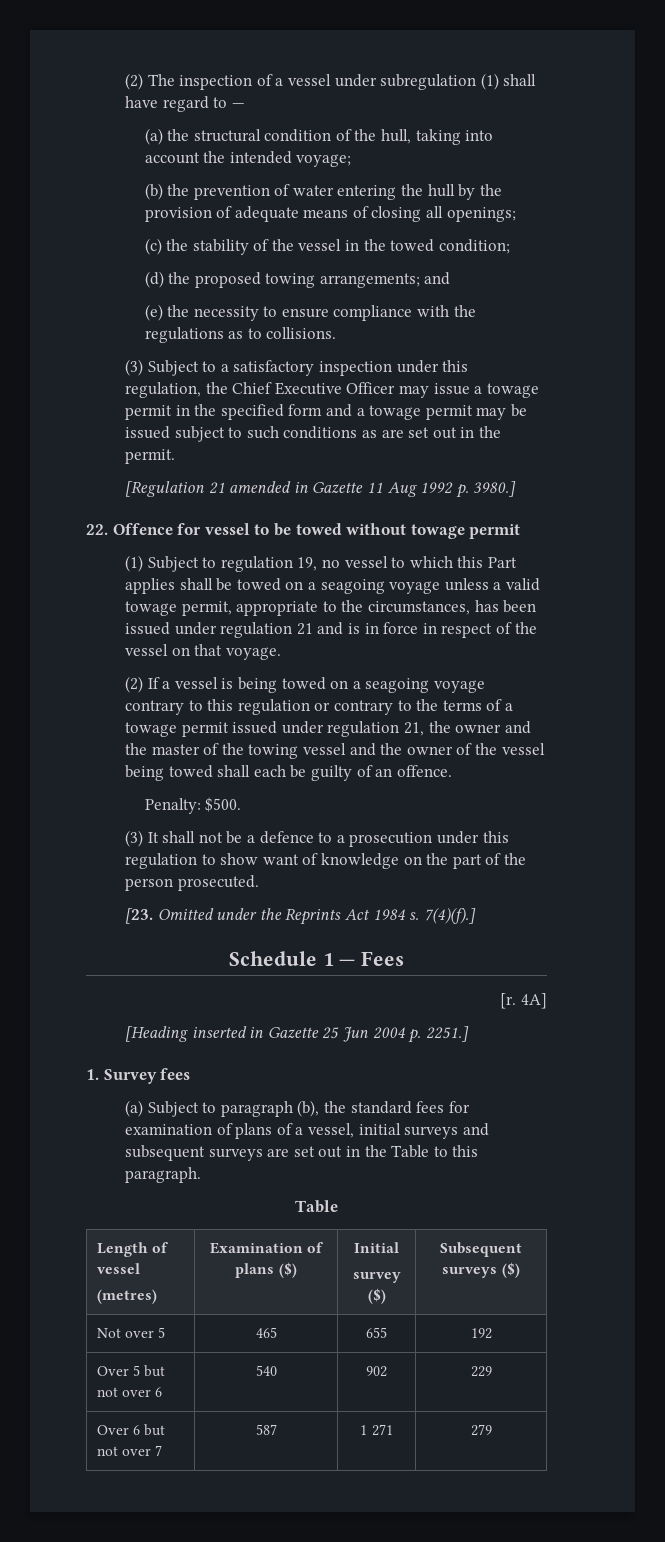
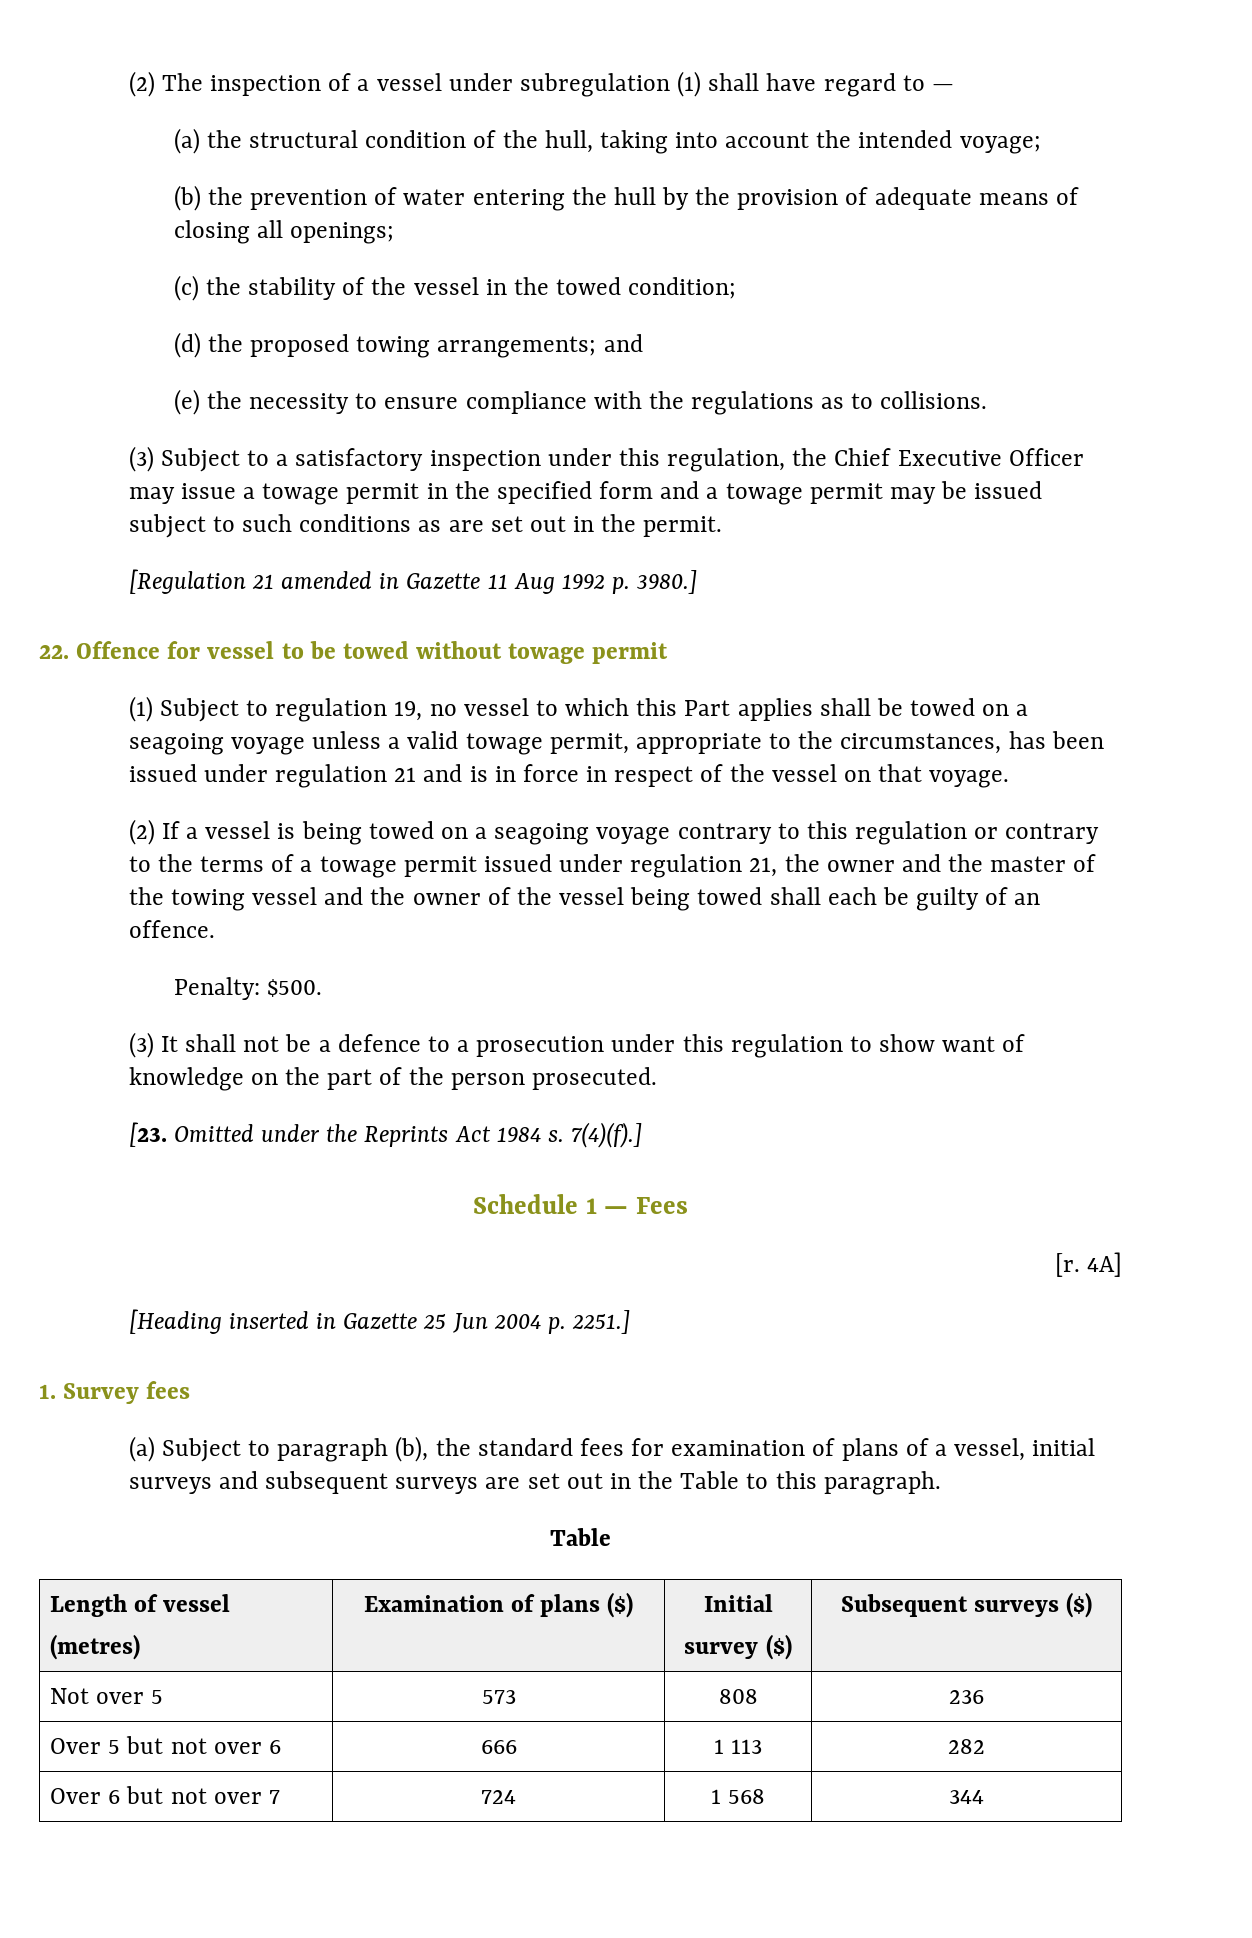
[255,1327,277,1338] [366,1327,387,1338] [470,1328,492,1339] 465 | 655 | 192 -> [481,1690,516,1704] [718,1689,758,1704] [949,1690,984,1704] 573 | 808 | 236
[255,1365,277,1376] [366,1366,387,1377] [470,1366,492,1377] 540 | 902 | 229 -> [480,1740,517,1754] [713,1739,763,1754] [948,1739,985,1754] 666 | 1 113 | 282
[255,1424,277,1435] [360,1424,393,1436] [470,1424,492,1436] 587 | 1 271 | 279 -> [480,1790,516,1804] [710,1789,766,1804] [949,1790,984,1804] 724 | 1 568 | 344

